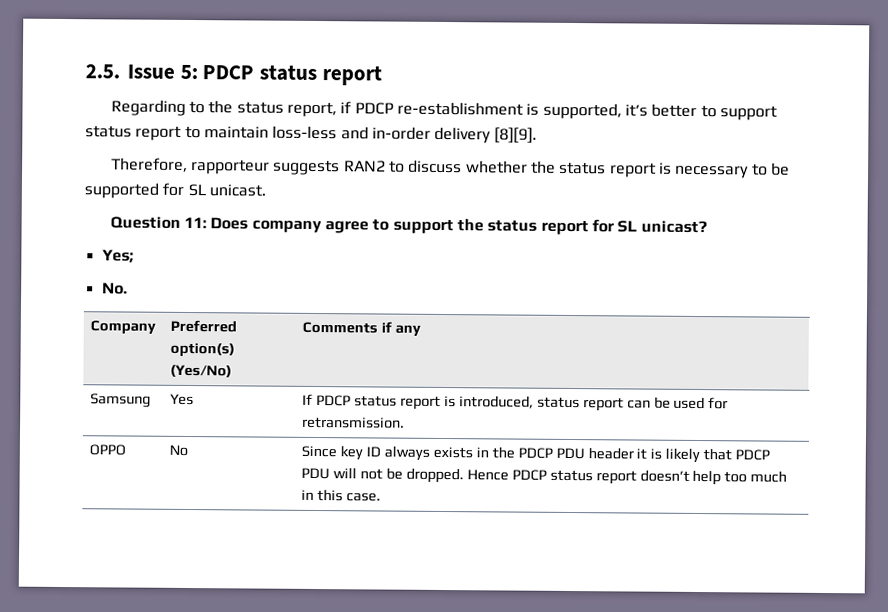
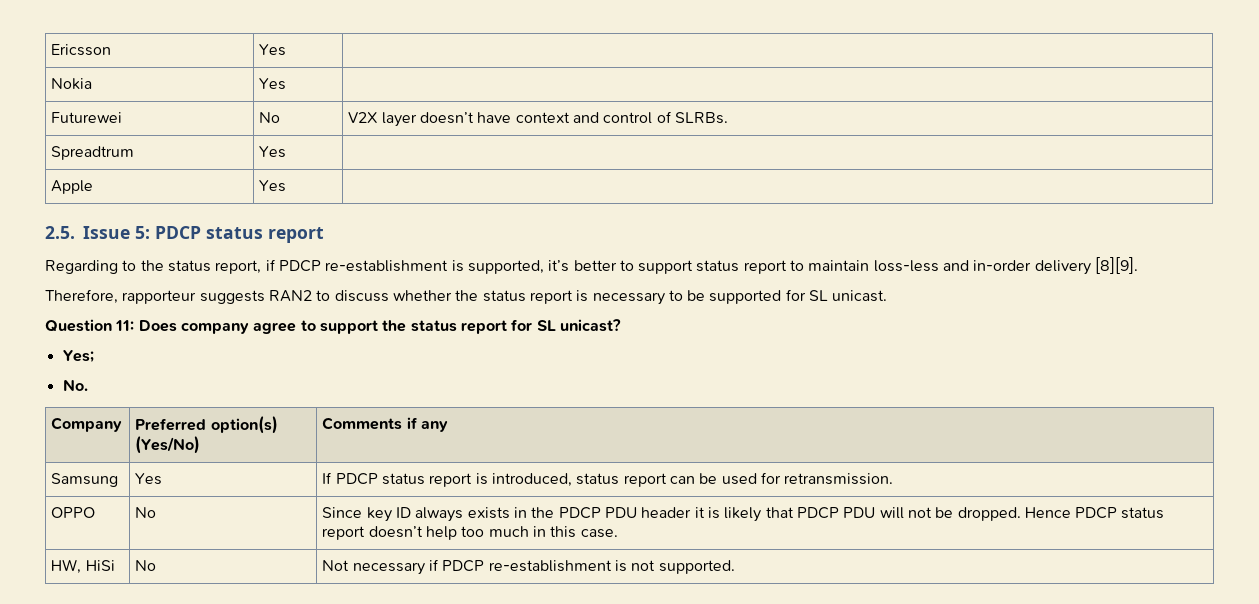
(85, 71) none -> [51,44,112,56] [259,44,287,56] [51,78,93,90] [259,78,287,90] [51,112,123,123] [259,112,281,123] [348,111,728,127] [51,146,135,160] [259,146,287,158] [51,180,94,194] [259,180,287,192] Ericsson | Yes | // Nokia | Yes | // Futurewei | No | V2X layer doesn’t have context and control of SLRBs. // Spreadtrum | Yes | // Apple | Yes | //
(382, 497) none -> [51,559,115,574] [135,560,157,571] [322,559,735,575] // HW, HiSi | No | Not necessary if PDCP re-establishment is not supported.

